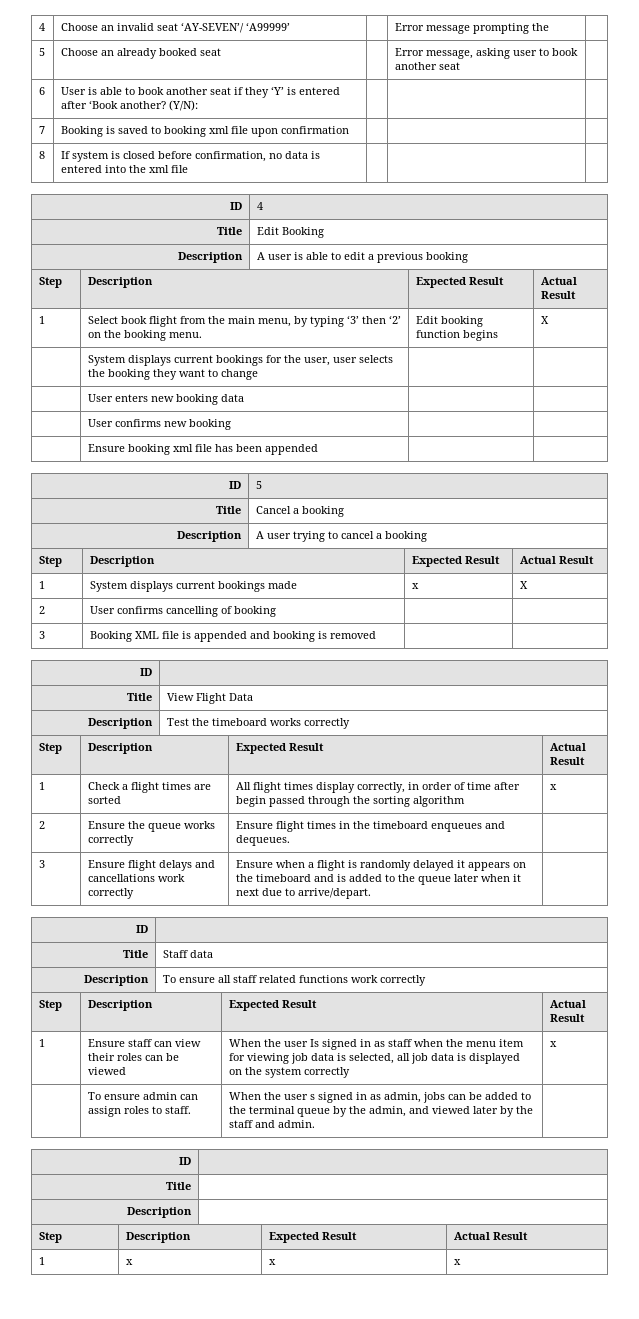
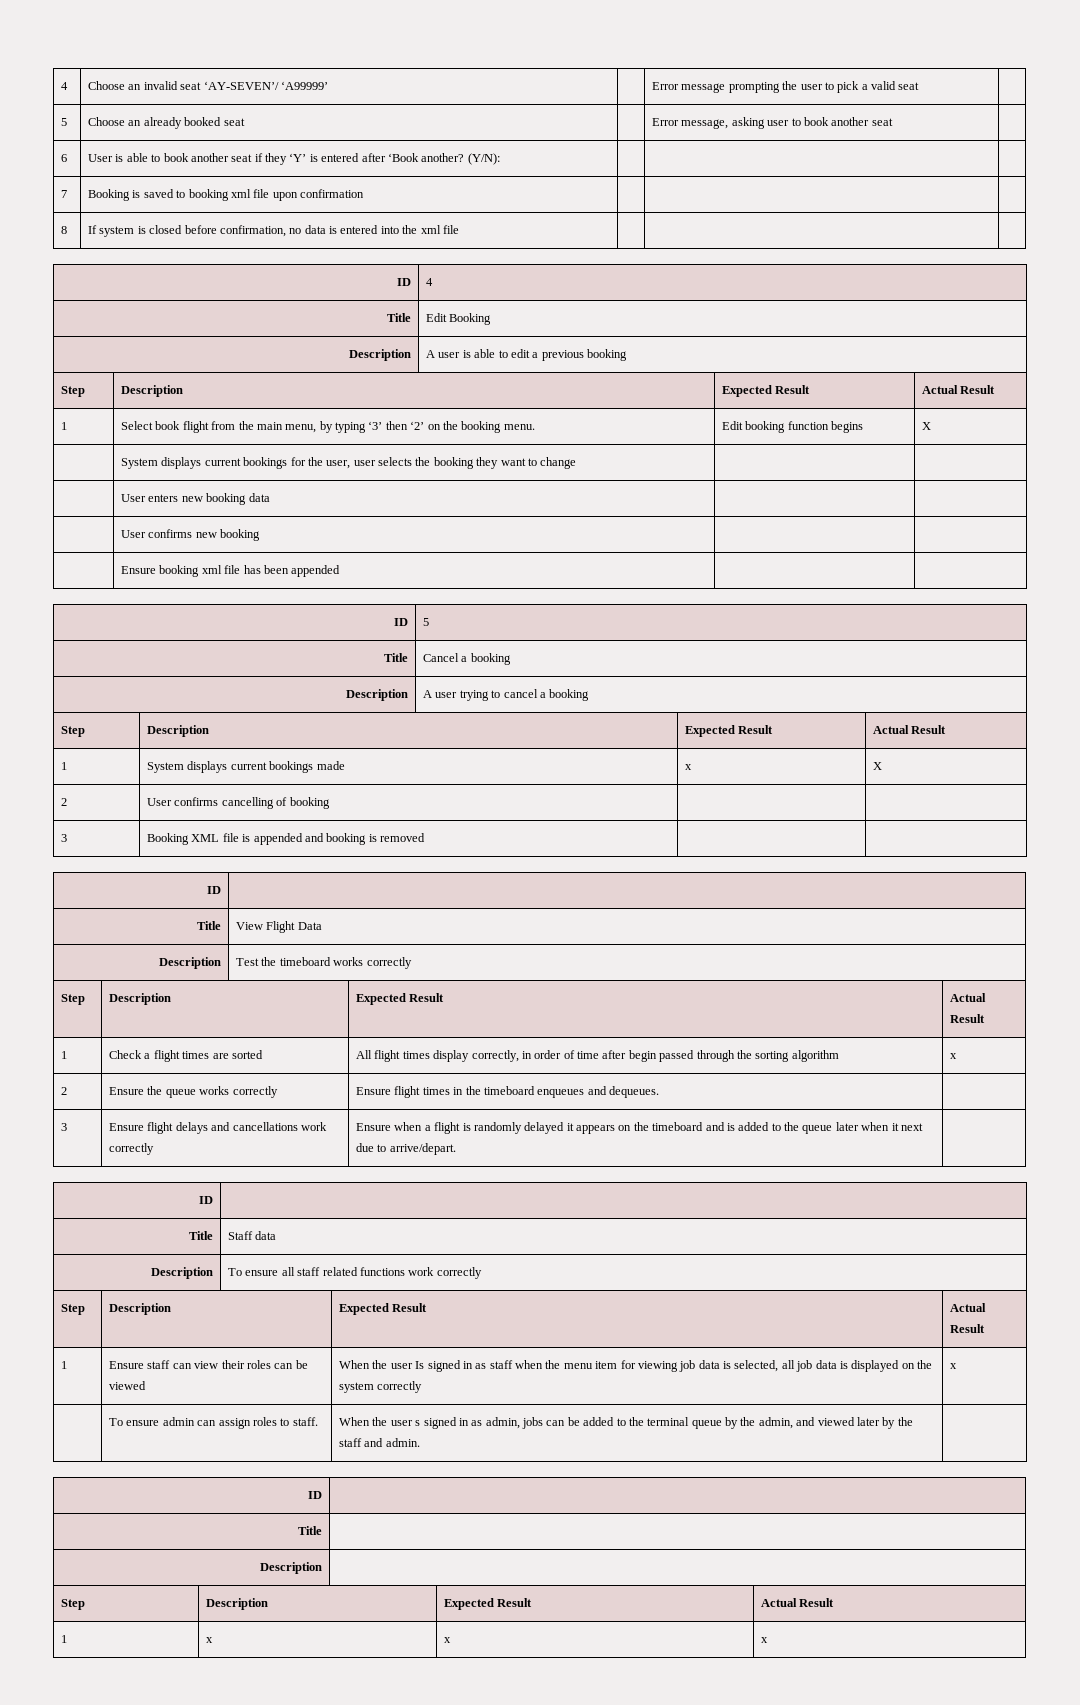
(549, 27) none -> [800,81,920,93] user to pick a valid seat

